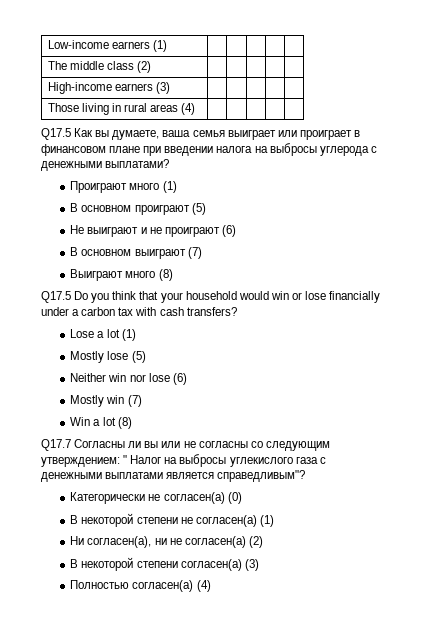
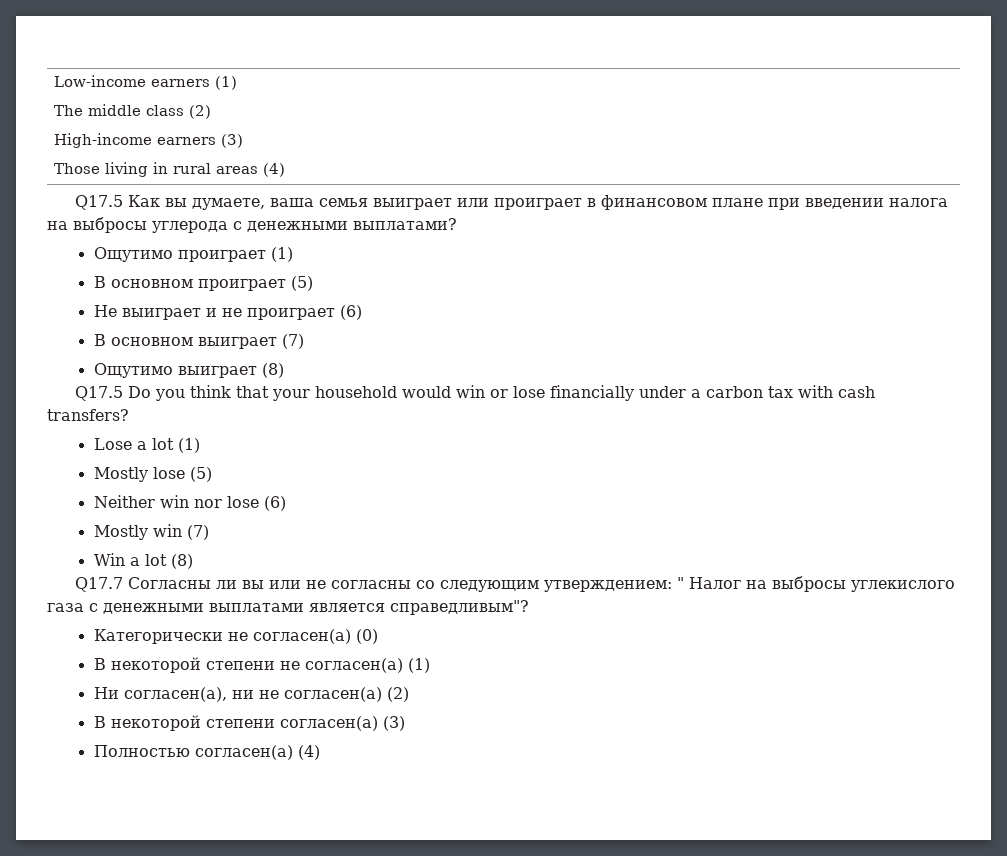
[70,181,160,193] Проиграют много -> [93,247,266,262] Ощутимо проиграет
[134,205,190,215] проиграют -> [197,279,286,291] проиграет
[87,227,139,237] выиграют -> [121,308,201,320] выиграет
[164,227,220,237] проиграют -> [246,308,335,320] проиграет
[134,247,202,259] [70,269,156,281] выиграют (7) // Выиграют много -> [197,334,304,349] [93,363,257,378] выиграет (7) // Ощутимо выиграет

